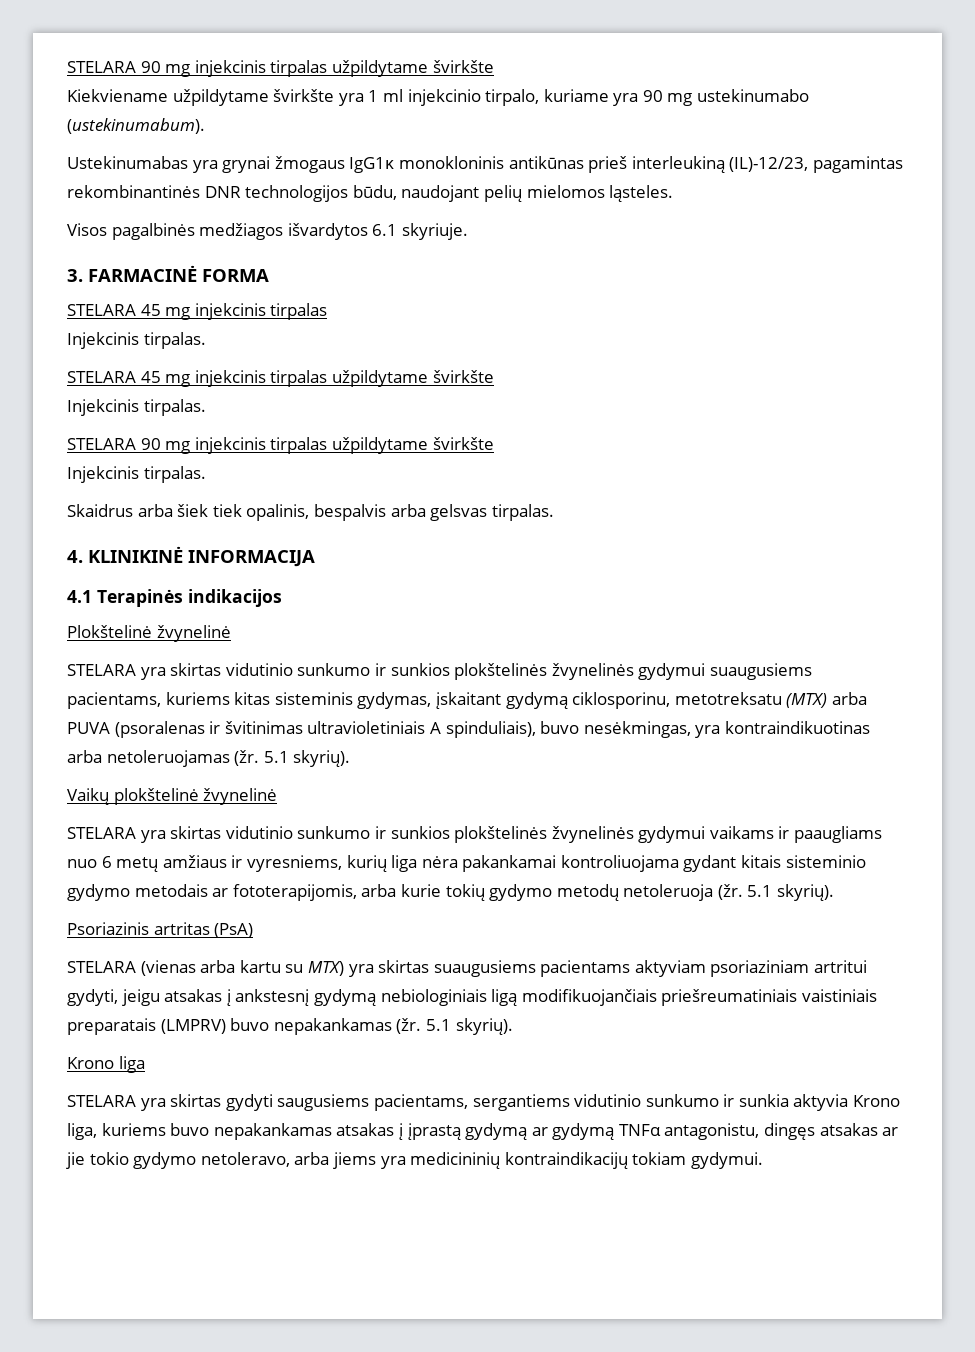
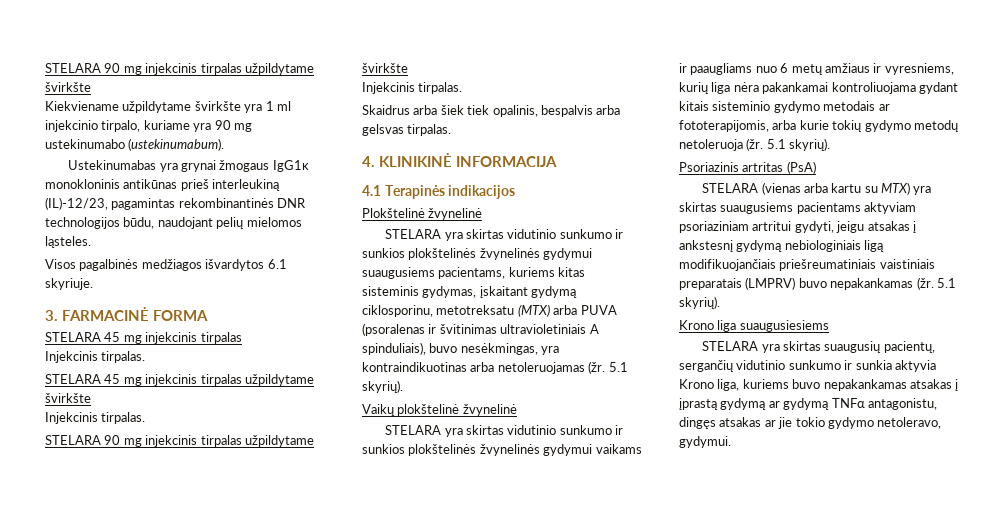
[67,1094,570,1111] // STELARA yra skirtas gydyti saugusiems pacientams, sergantiems -> [739,320,829,332] [702,341,935,353] [679,360,734,372] suaugusiesiems // STELARA yra skirtas suaugusių pacientų, sergančių
[294,1152,687,1169] arba jiems yra medicininių kontraindikacijų tokiam -> (942, 423) none

